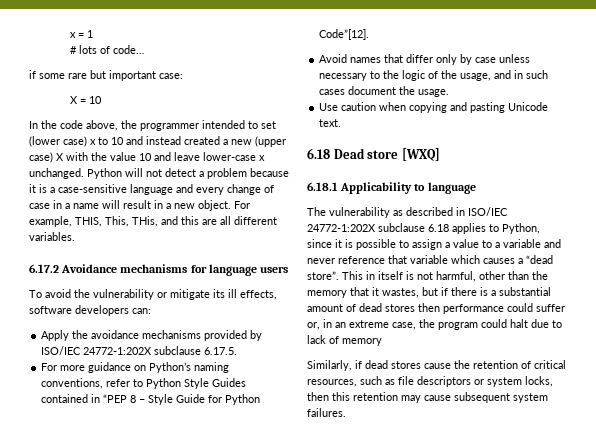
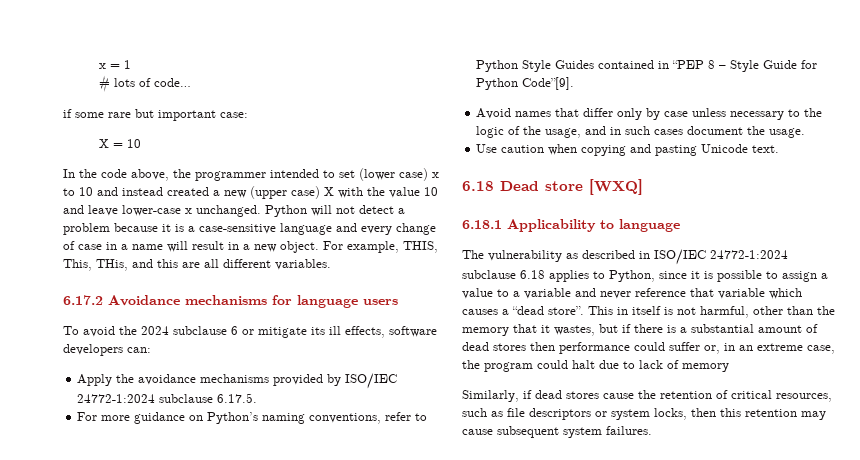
[93,289,154,300] vulnerability -> [141,326,238,335] 2024 subclause 6
[83,347,153,355] 24772-1:202X -> [77,394,156,403] 24772-1:2024
[319,29,370,40] Code”[12]. -> [522,77,575,90] Code”[9].
[307,224,376,232] 24772-1:202X -> [710,250,788,259] 24772-1:2024

